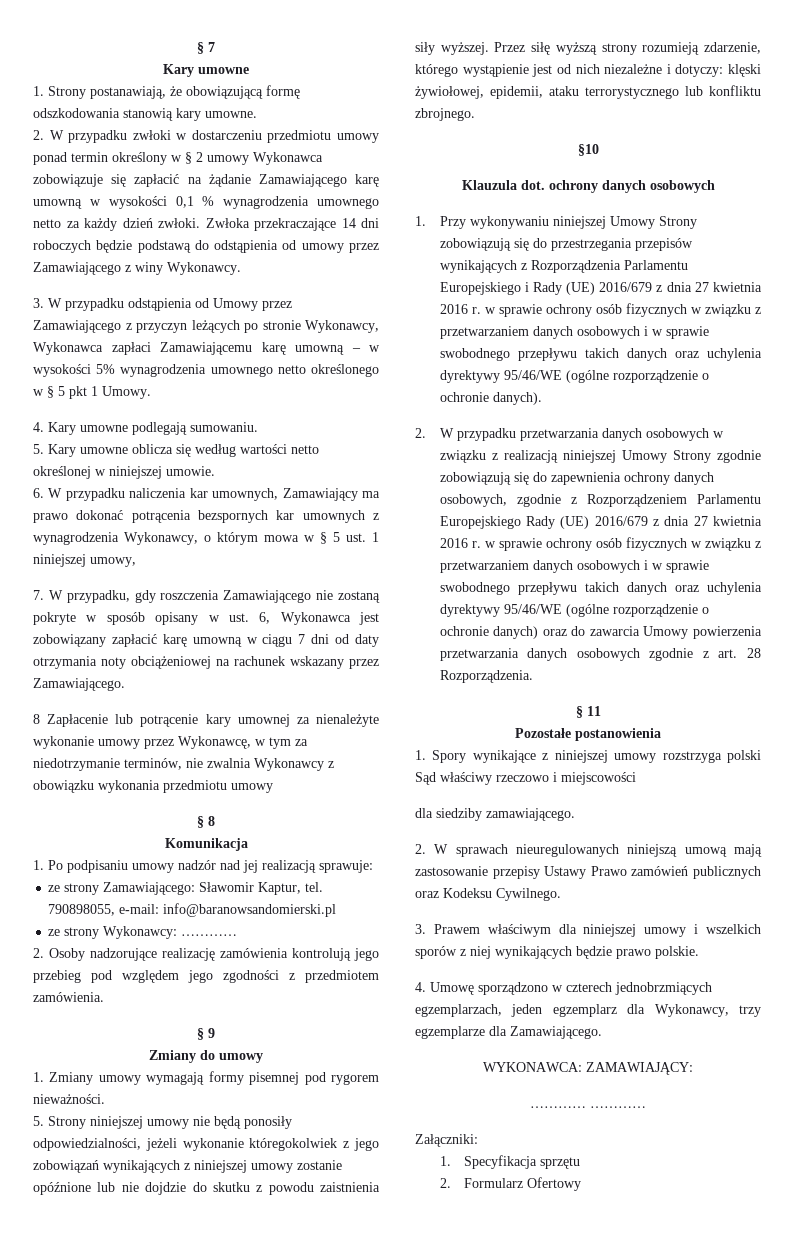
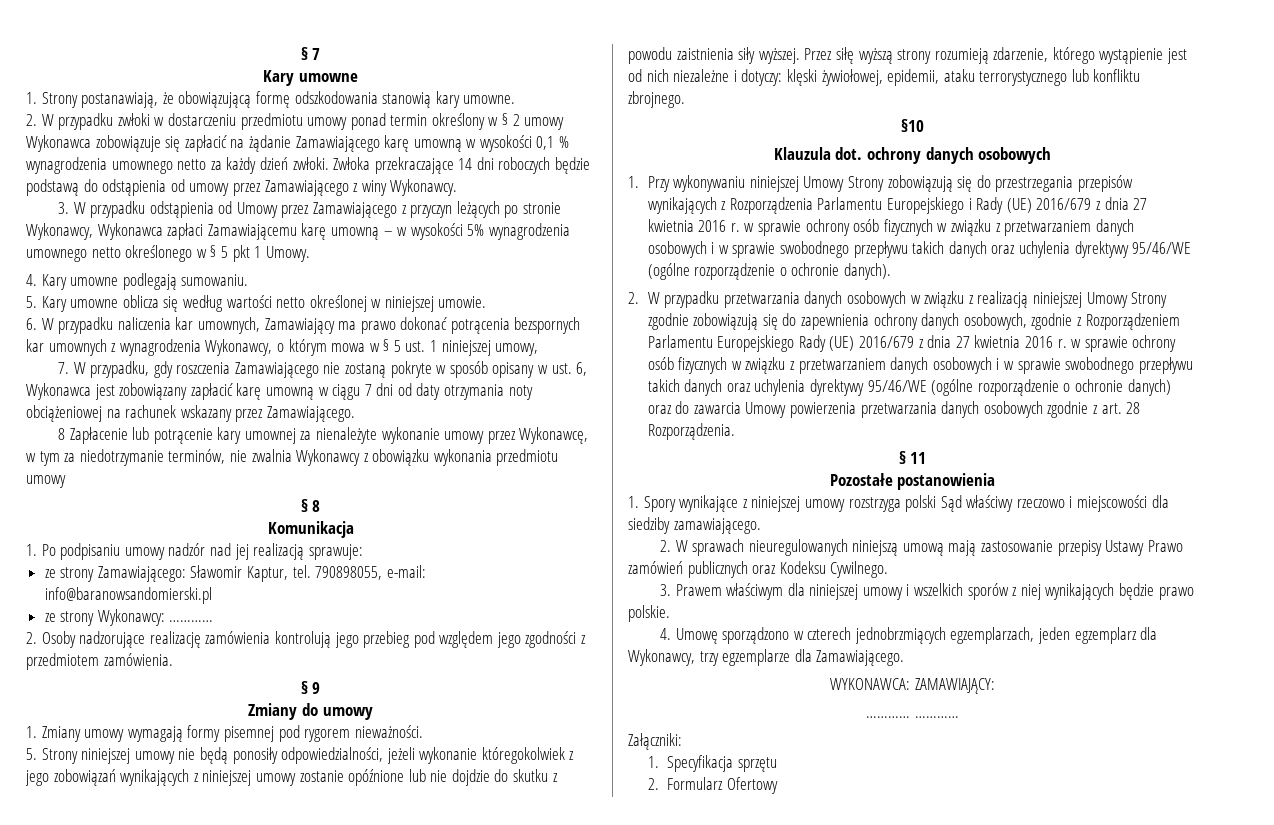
(636, 778) // -> (1148, 503) none

